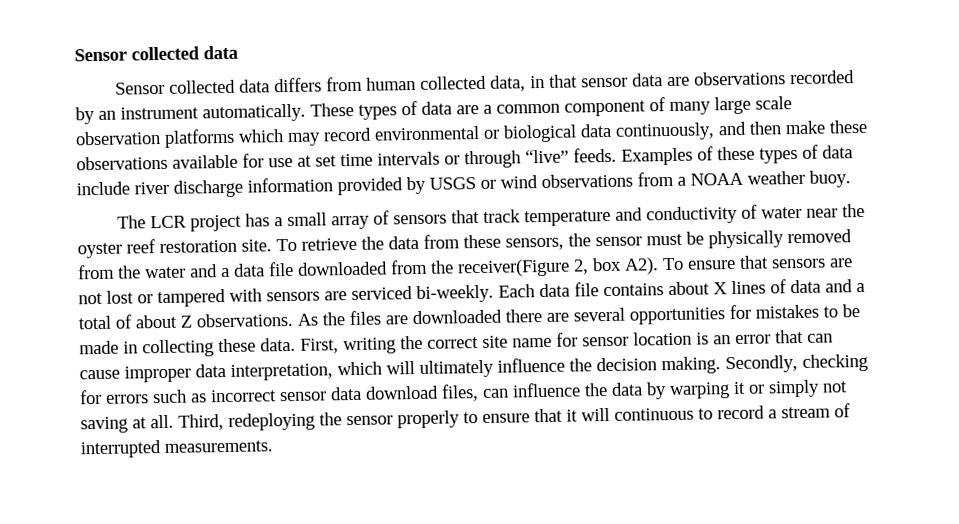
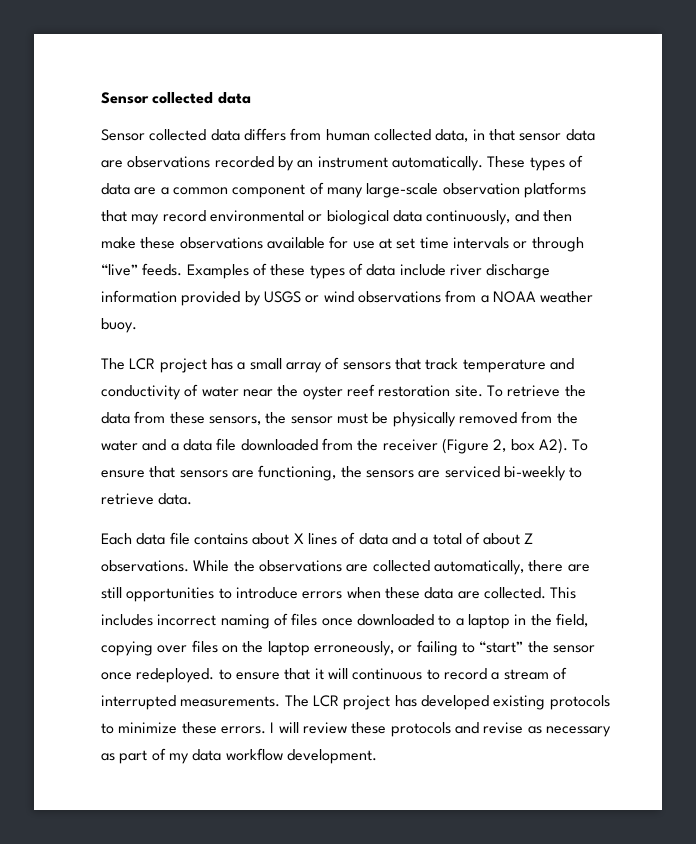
[714,96,792,115] large scale -> [366,183,439,198] large-scale
[238,129,284,143] which -> [101,210,127,222] that
[457,258,570,278] receiver(Figure -> [382,438,489,454] receiver (Figure
[78,284,494,308] not lost or tampered with sensors are serviced bi-weekly. -> [258,465,583,481] [101,493,193,505] functioning, the sensors are serviced bi-weekly to retrieve data. //
[297,304,860,326] [79,329,833,358] [79,353,868,383] [79,379,848,405] [80,410,460,434] As the files are downloaded there are several opportunities for mistakes to be made in collecting these data. First, writing the correct site name for sensor location is an error that can cause improper data interpretation, which will ultimately influence the decision making. Secondly, checking for errors such as incorrect sensor data download files, can influence the data by warping it or simply not saving at all. Third, redeploying the sensor properly -> [193,560,590,575] [101,587,577,602] [101,613,588,629] [101,640,595,656] [101,668,215,683] While the observations are collected automatically, there are still opportunities to introduce errors when these data are collected. This includes incorrect naming of files once downloaded to a laptop in the field, copying over files on the laptop erroneously, or failing to “start” the sensor once redeployed.
(273, 446) none -> [284,695,610,710] [101,722,611,737] [101,748,377,764] The LCR project has developed existing protocols to minimize these errors. I will review these protocols and revise as necessary as part of my data workflow development.

